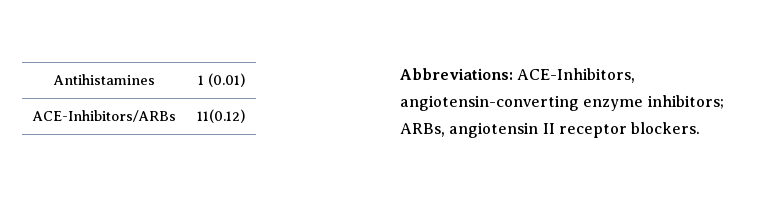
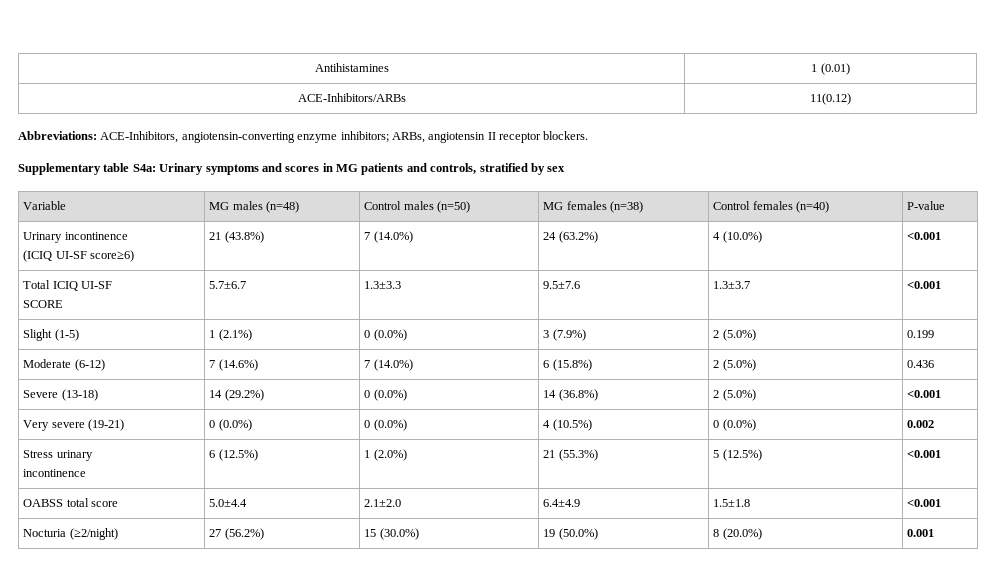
(701, 128) none -> [18,163,566,175] [23,201,67,210] [209,201,299,213] [364,201,470,213] [543,201,643,213] [713,201,829,213] [907,201,946,210] [23,232,128,243] [23,250,134,262] [209,231,264,243] [364,231,413,243] [543,231,598,243] [713,231,762,243] [907,232,942,240] [23,280,112,291] [23,300,64,308] [209,281,247,289] [364,281,402,289] [543,281,581,289] [713,281,751,289] [907,281,942,289] [23,329,79,341] [209,329,252,341] [364,329,407,341] [543,329,586,341] [713,329,756,341] [907,330,935,338] [23,359,105,371] [209,359,258,371] [364,359,413,371] [543,359,592,371] [713,359,756,371] [907,360,935,368] [23,389,98,401] [209,389,264,401] [364,389,407,401] [543,389,598,401] [713,389,756,401] [907,390,942,398] [23,419,124,431] [209,419,252,431] [364,419,407,431] [543,419,592,431] [713,419,756,431] [907,420,935,428] [23,450,93,461] [23,469,87,477] [209,449,258,461] [364,449,407,461] [543,449,598,461] [713,449,762,461] [907,450,942,458] [23,498,118,507] [209,499,248,507] [364,499,402,507] [543,499,581,507] [713,499,751,507] [907,499,942,507] [23,528,118,540] [209,528,264,540] [364,528,419,540] [543,528,598,540] [713,528,762,540] [907,529,935,537] // Supplementary table S4a: Urinary symptoms and scores in MG patients and controls, stratified by sex // Variable | MG males (n=48) | Control males (n=50) | MG females (n=38) | Control females (n=40) | P-value // Urinary incontinence // (ICIQ UI-SF score≥6) | 21 (43.8%) | 7 (14.0%) | 24 (63.2%) | 4 (10.0%) | <0.001 // Total ICIQ UI-SF // SCORE | 5.7±6.7 | 1.3±3.3 | 9.5±7.6 | 1.3±3.7 | <0.001 // Slight (1-5) | 1 (2.1%) | 0 (0.0%) | 3 (7.9%) | 2 (5.0%) | 0.199 // Moderate (6-12) | 7 (14.6%) | 7 (14.0%) | 6 (15.8%) | 2 (5.0%) | 0.436 // Severe (13-18) | 14 (29.2%) | 0 (0.0%) | 14 (36.8%) | 2 (5.0%) | <0.001 // Very severe (19-21) | 0 (0.0%) | 0 (0.0%) | 4 (10.5%) | 0 (0.0%) | 0.002 // Stress urinary // incontinence | 6 (12.5%) | 1 (2.0%) | 21 (55.3%) | 5 (12.5%) | <0.001 // OABSS total score | 5.0±4.4 | 2.1±2.0 | 6.4±4.9 | 1.5±1.8 | <0.001 // Nocturia (≥2/night) | 27 (56.2%) | 15 (30.0%) | 19 (50.0%) | 8 (20.0%) | 0.001

